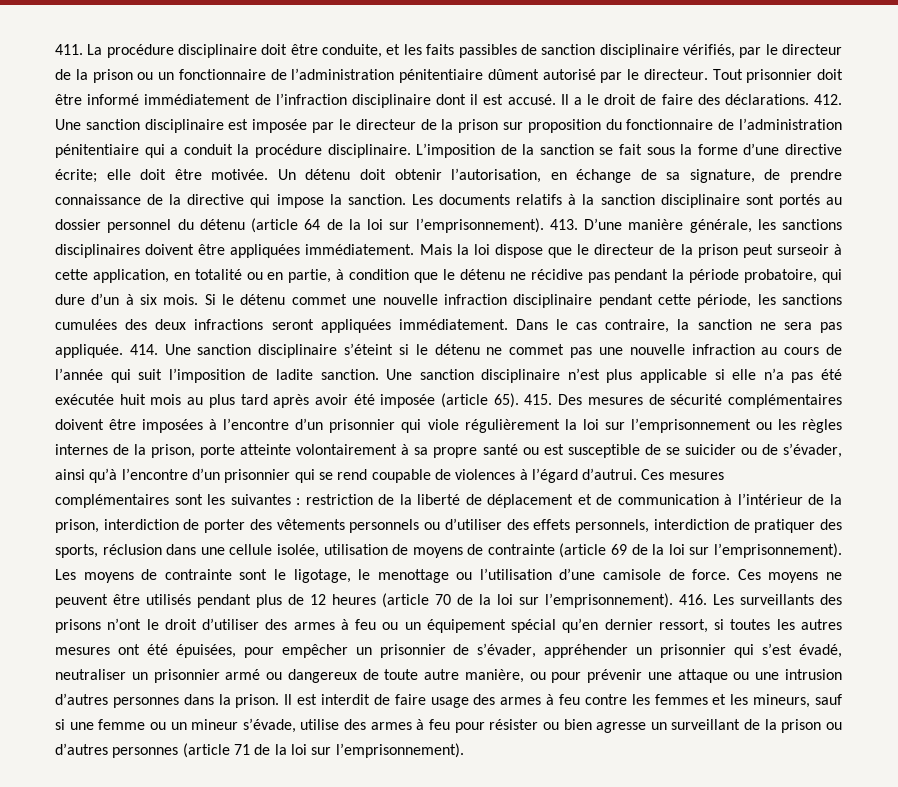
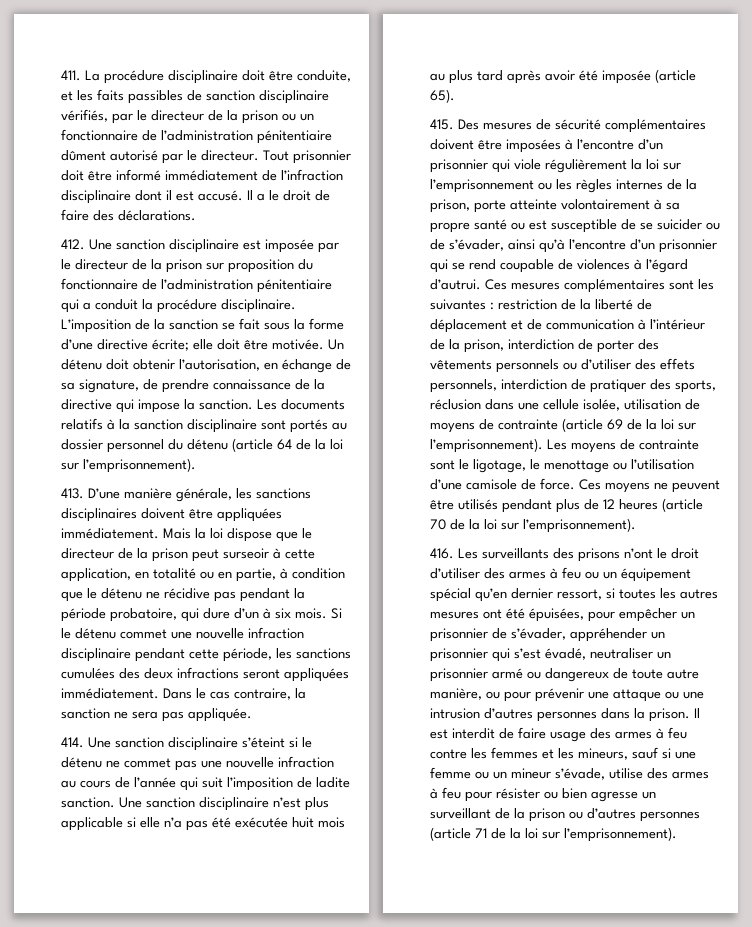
(809, 99) none -> (196, 215) //
(544, 225) none -> (196, 465) //
(123, 351) none -> (252, 715) //
(519, 400) none -> (455, 96) //
(673, 600) none -> (636, 525) //

